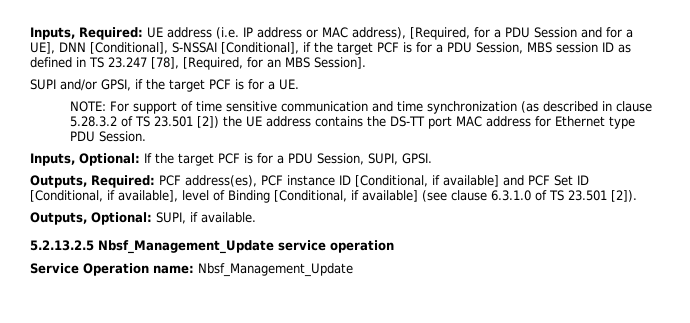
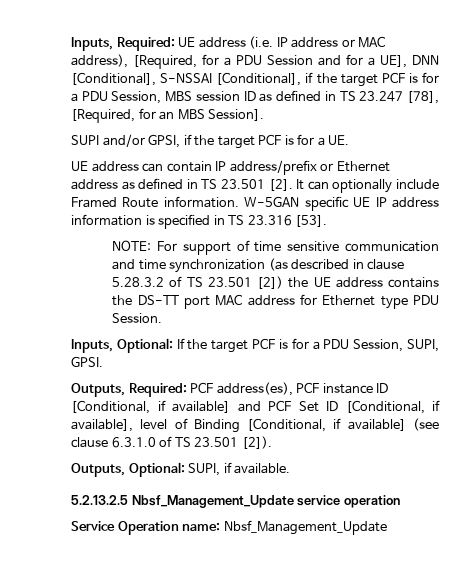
(299, 84) none -> [71,160,390,175] [71,178,439,193] [71,196,439,211] [71,214,328,229] // UE address can contain IP address/prefix or Ethernet address as defined in TS 23.501 [2]. It can optionally include Framed Route information. W-5GAN specific UE IP address information is specified in TS 23.316 [53].

